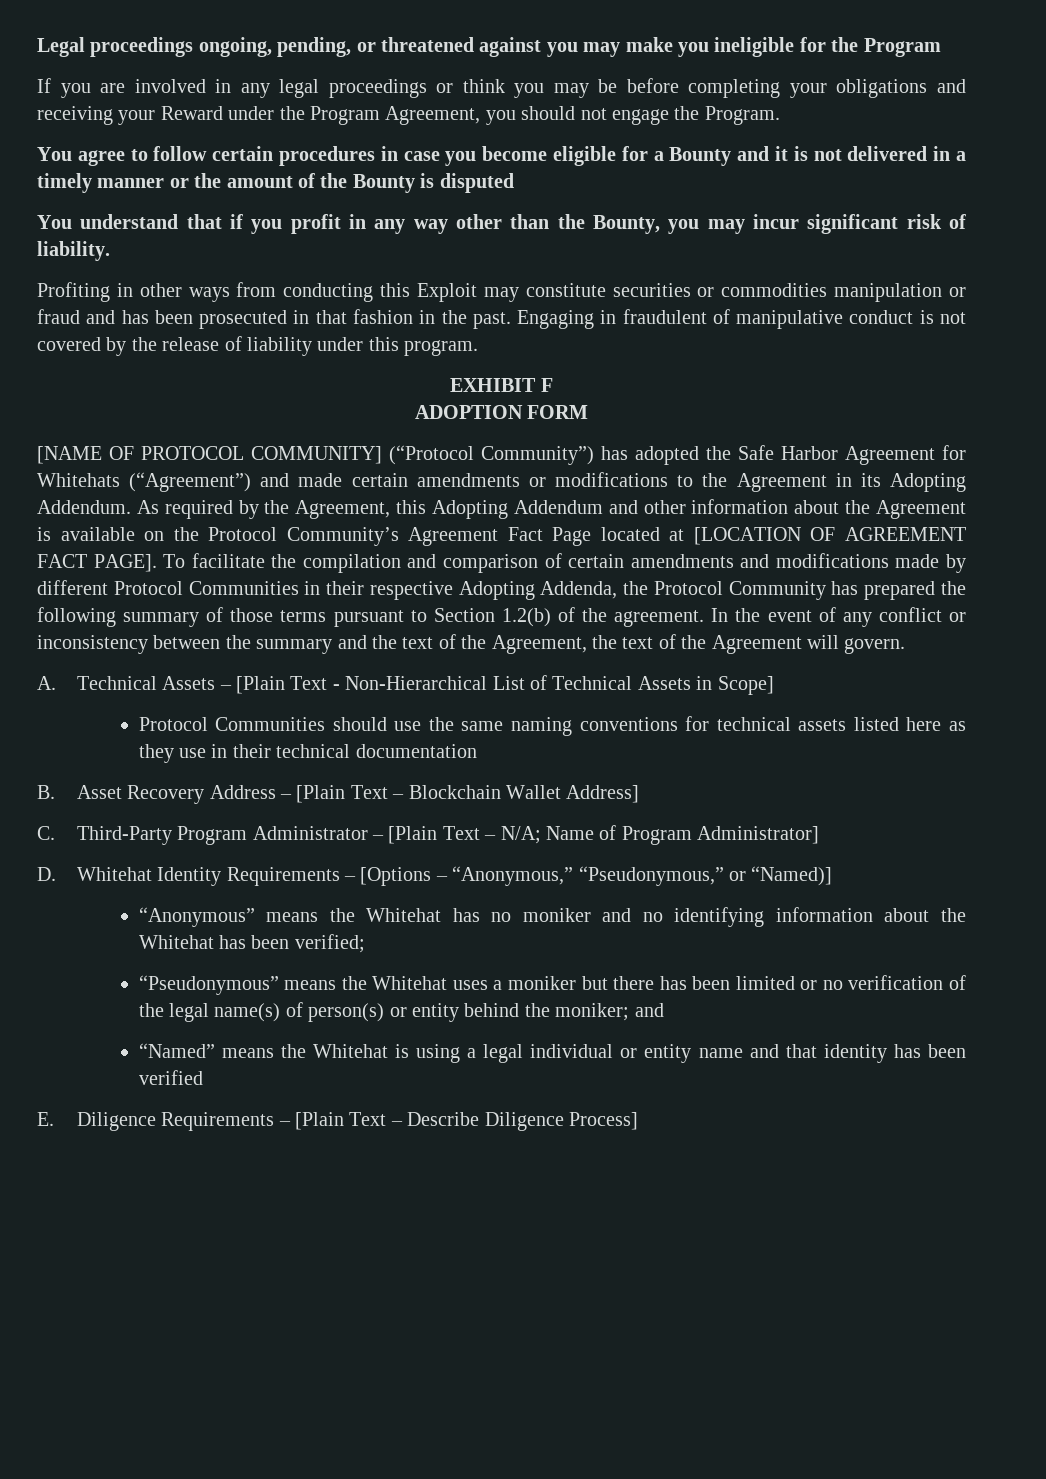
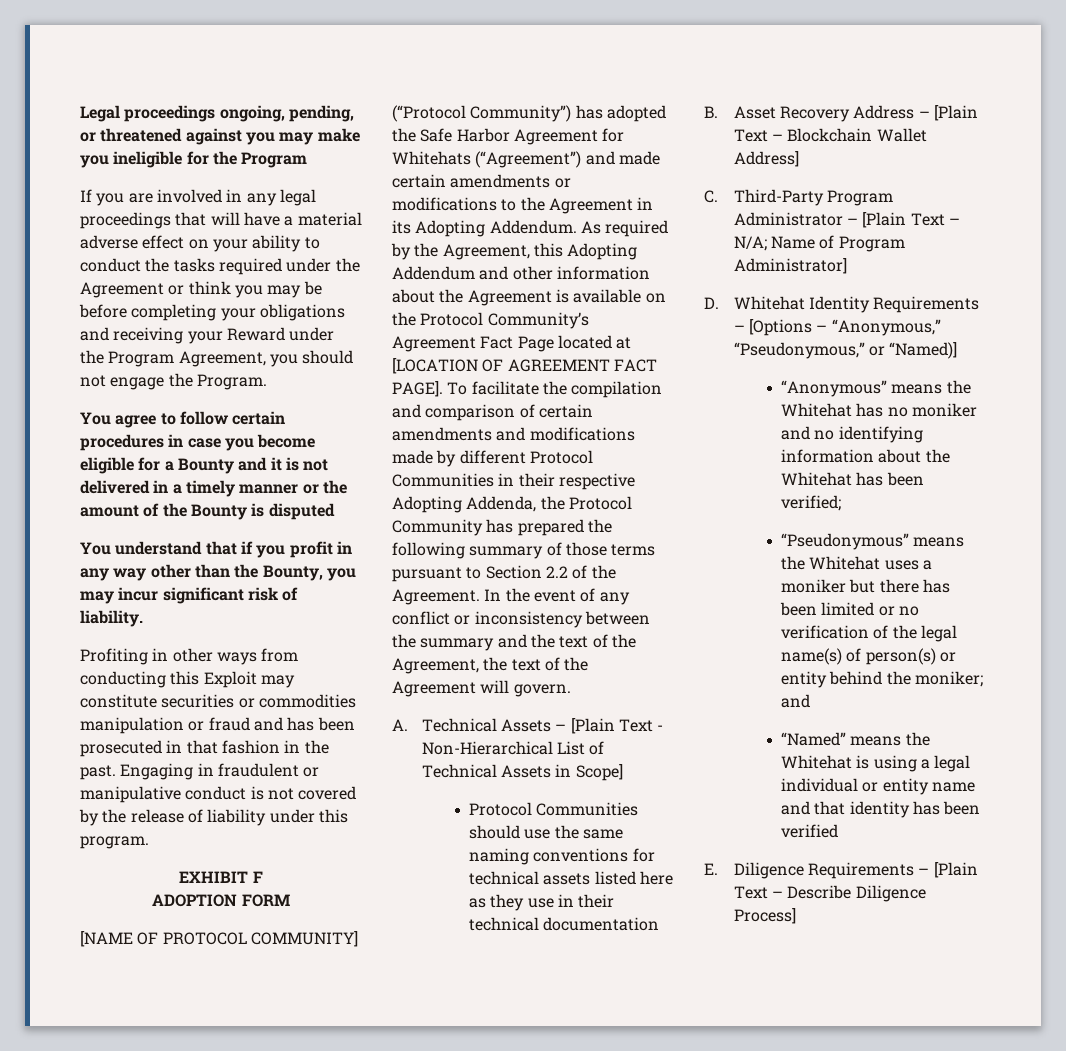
(427, 88) none -> [175,212,362,226] [80,235,320,252] [80,258,360,275] [80,282,164,298] that will have a material adverse effect on your ability to conduct the tasks required under the Agreement
[712,309,730,324] of -> [303,767,320,777] or
[501,607,705,627] 1.2(b) of the agreement. -> [545,565,616,579] [392,589,480,605] 2.2 of the Agreement.

